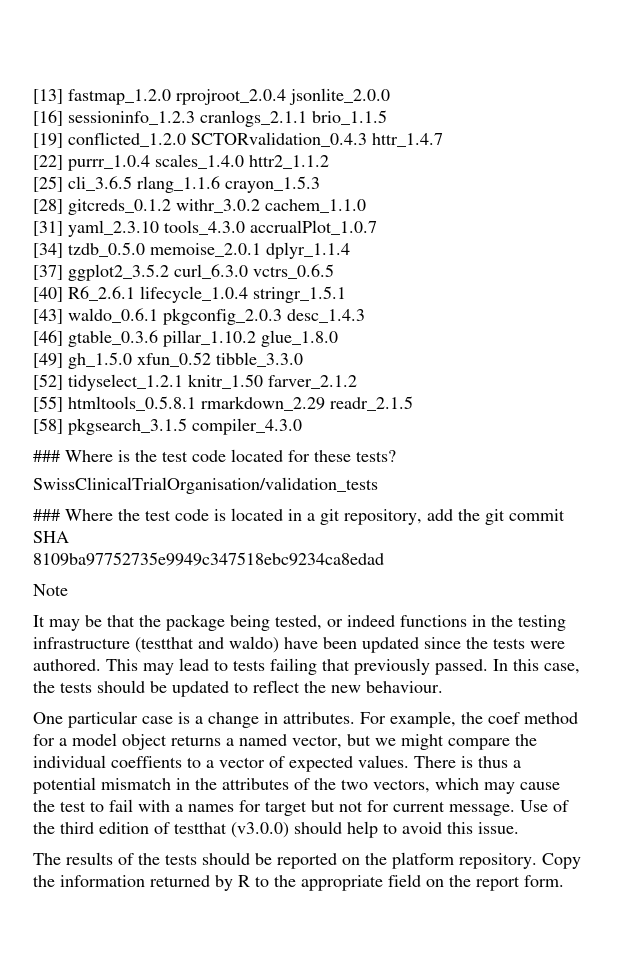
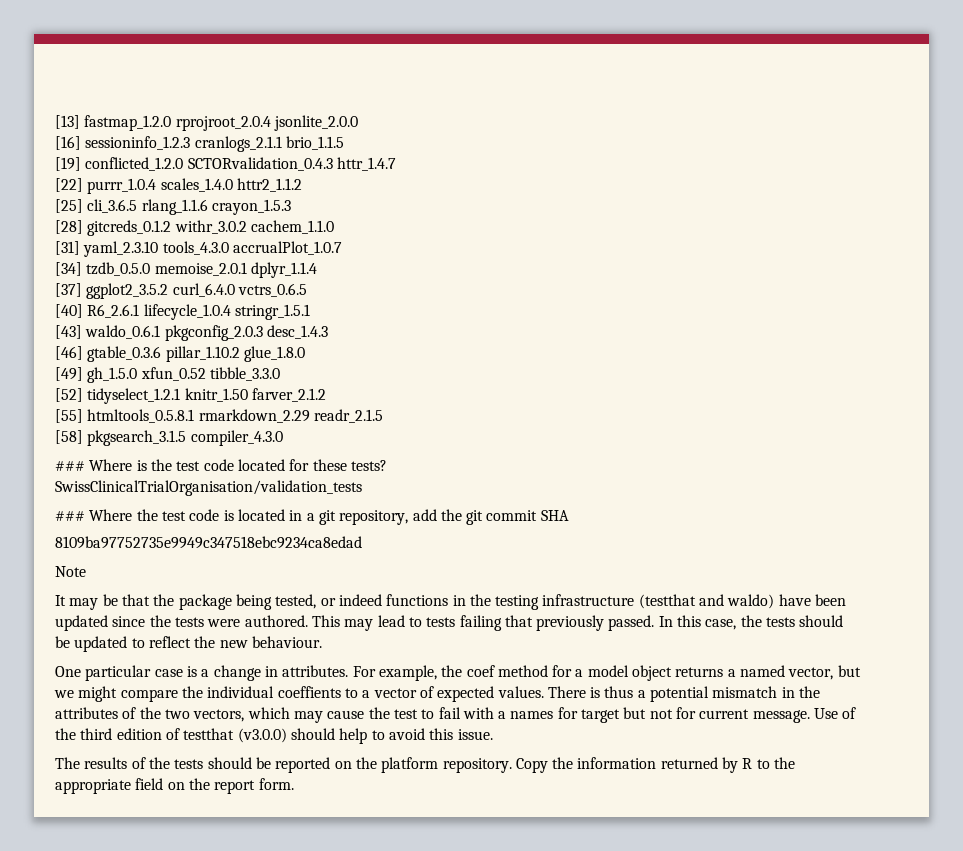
[174,264,248,279] curl_6.3.0 -> [172,283,235,297] curl_6.4.0

